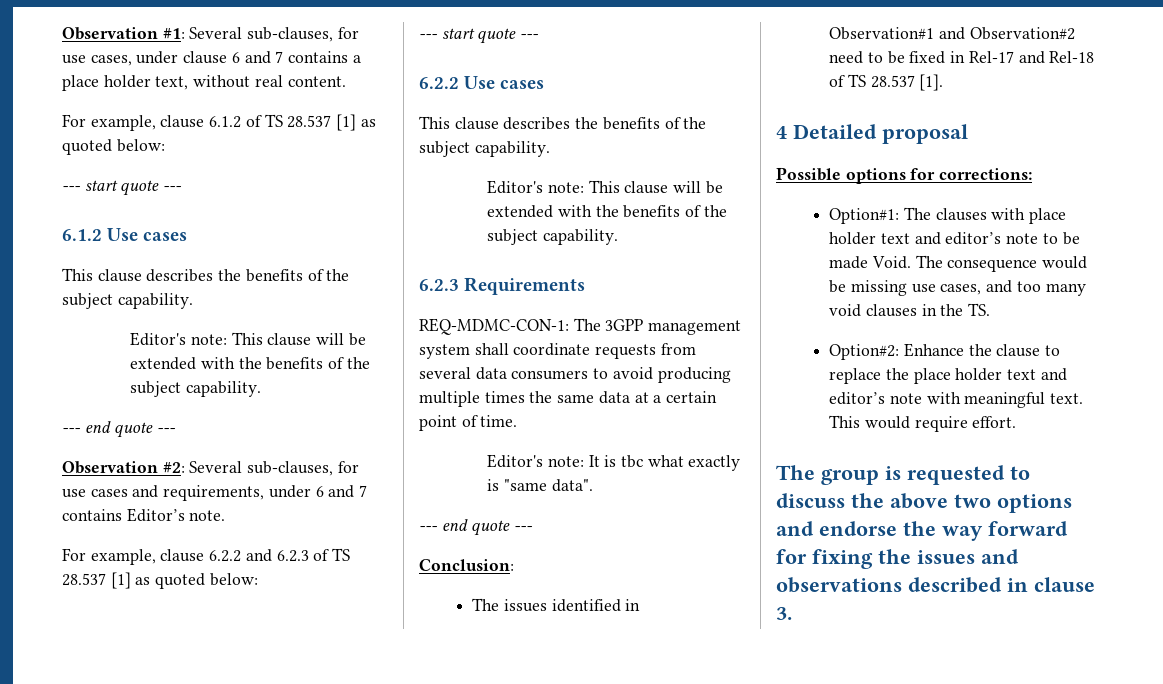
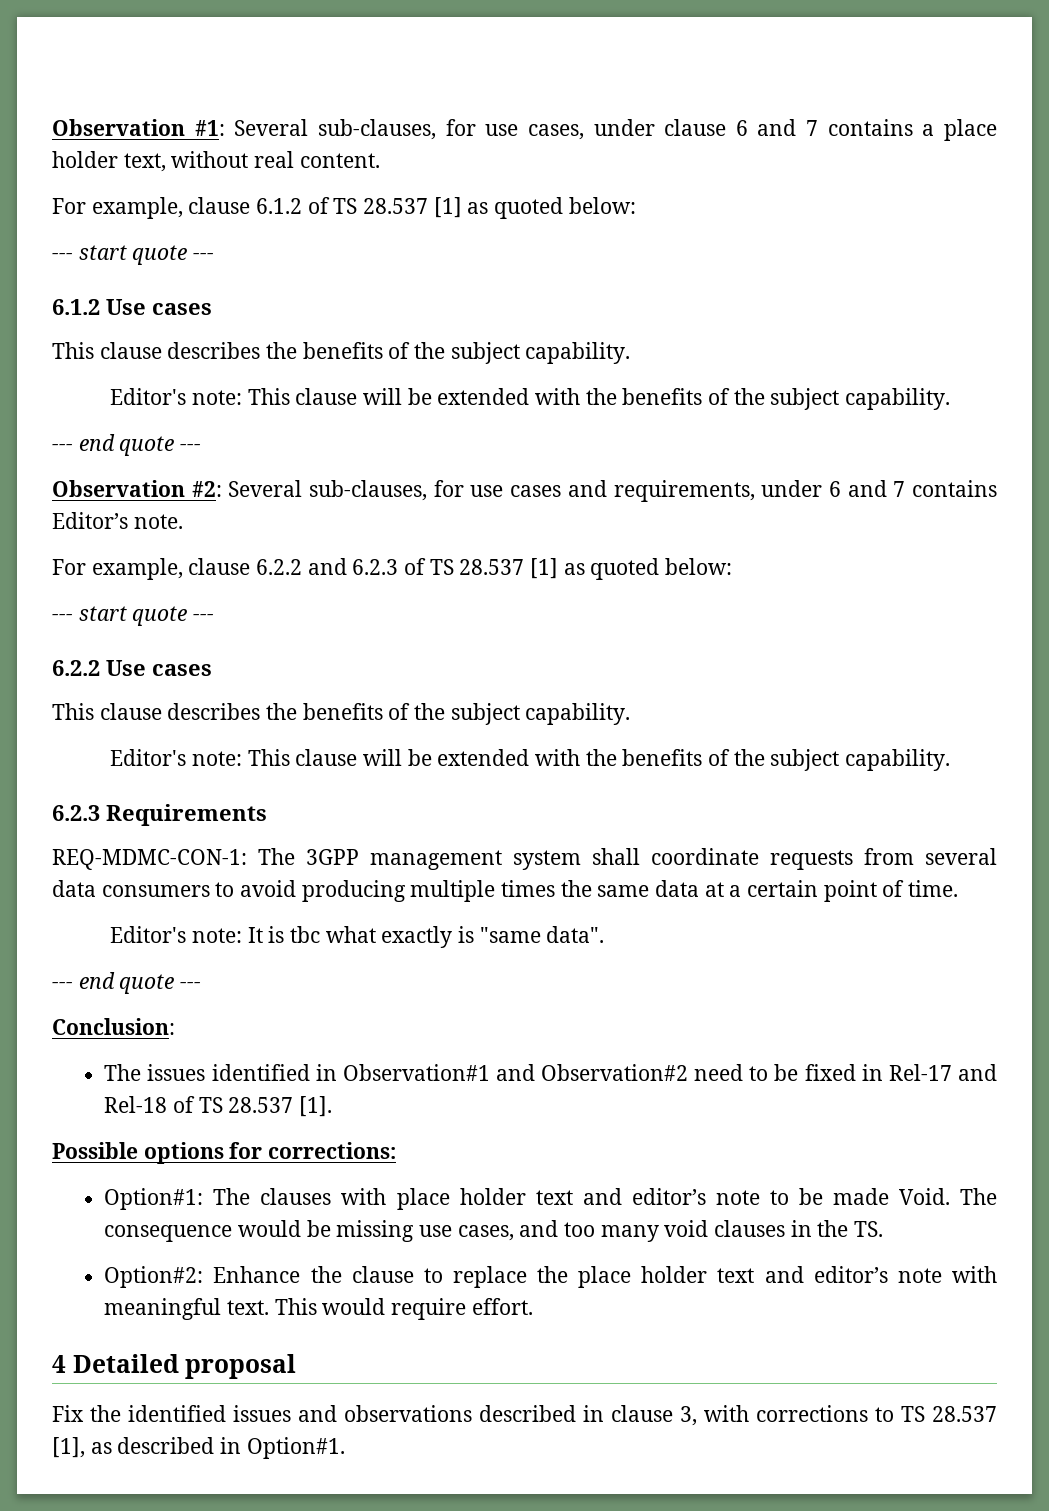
[776,124,968,144] // 4 Detailed proposal -> (332, 1106) none
[776,465,1030,485] [776,493,1072,513] [776,521,1068,541] [776,549,911,569] The group is requested to discuss the above two options and endorse the way forward for fixing the -> [52,1354,297,1379] [52,1405,226,1422] 4 Detailed proposal // Fix the identified
[776,607,792,620] 3. -> [680,1405,997,1426] [52,1437,345,1459] 3, with corrections to TS 28.537 [1], as described in Option#1.

